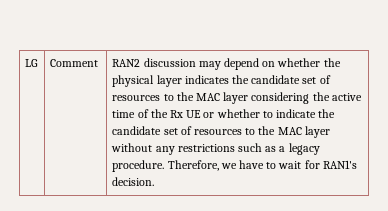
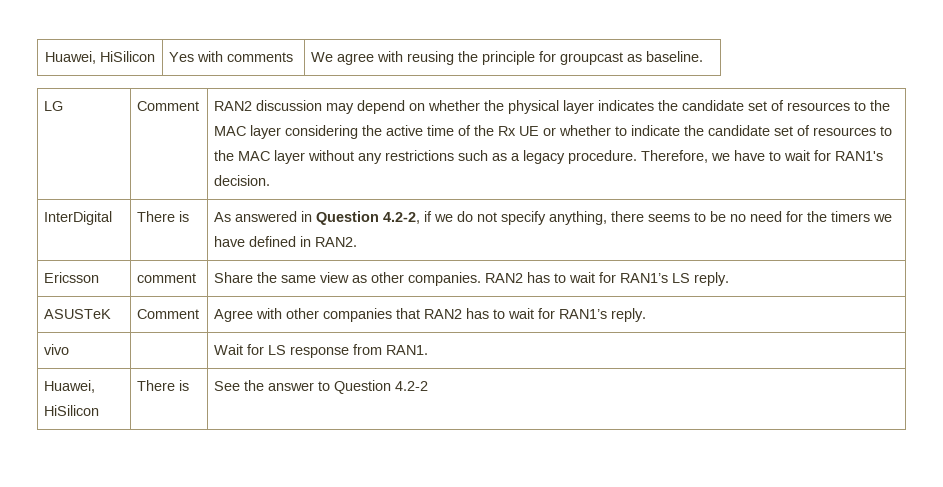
(25, 63) none -> [45,51,155,64] [168,51,293,62] [310,51,703,65] Huawei, HiSilicon | Yes with comments | We agree with reusing the principle for groupcast as baseline. //
(155, 181) none -> [43,211,112,225] [136,211,189,222] [213,211,892,225] [213,236,357,247] [43,272,99,283] [136,273,196,283] [213,272,729,286] [43,309,111,319] [136,309,199,319] [213,308,646,322] [43,344,69,355] [213,344,428,358] [43,380,95,393] [43,405,99,416] [136,380,189,391] [213,380,428,394] // InterDigital | There is | As answered in Question 4.2-2, if we do not specify anything, there seems to be no need for the timers we have defined in RAN2. // Ericsson | comment | Share the same view as other companies. RAN2 has to wait for RAN1’s LS reply. // ASUSTeK | Comment | Agree with other companies that RAN2 has to wait for RAN1’s reply. // vivo | | Wait for LS response from RAN1. // Huawei, HiSilicon | There is | See the answer to Question 4.2-2

